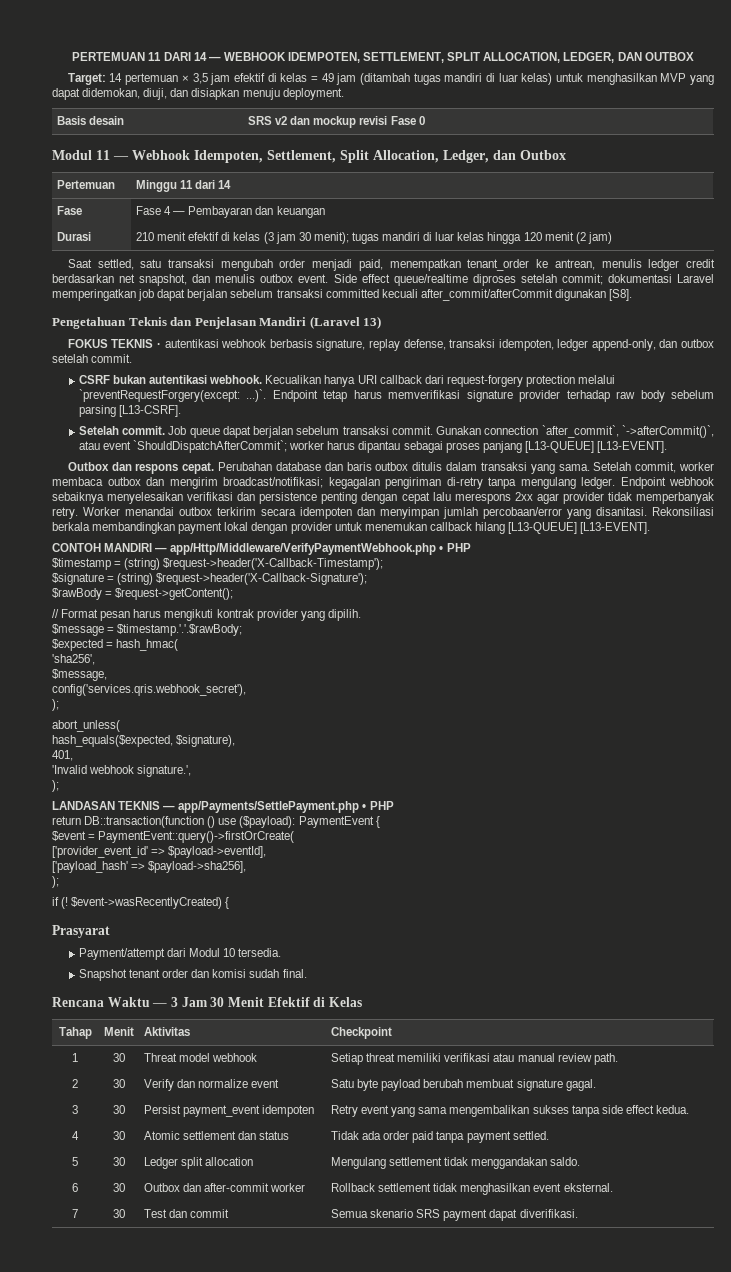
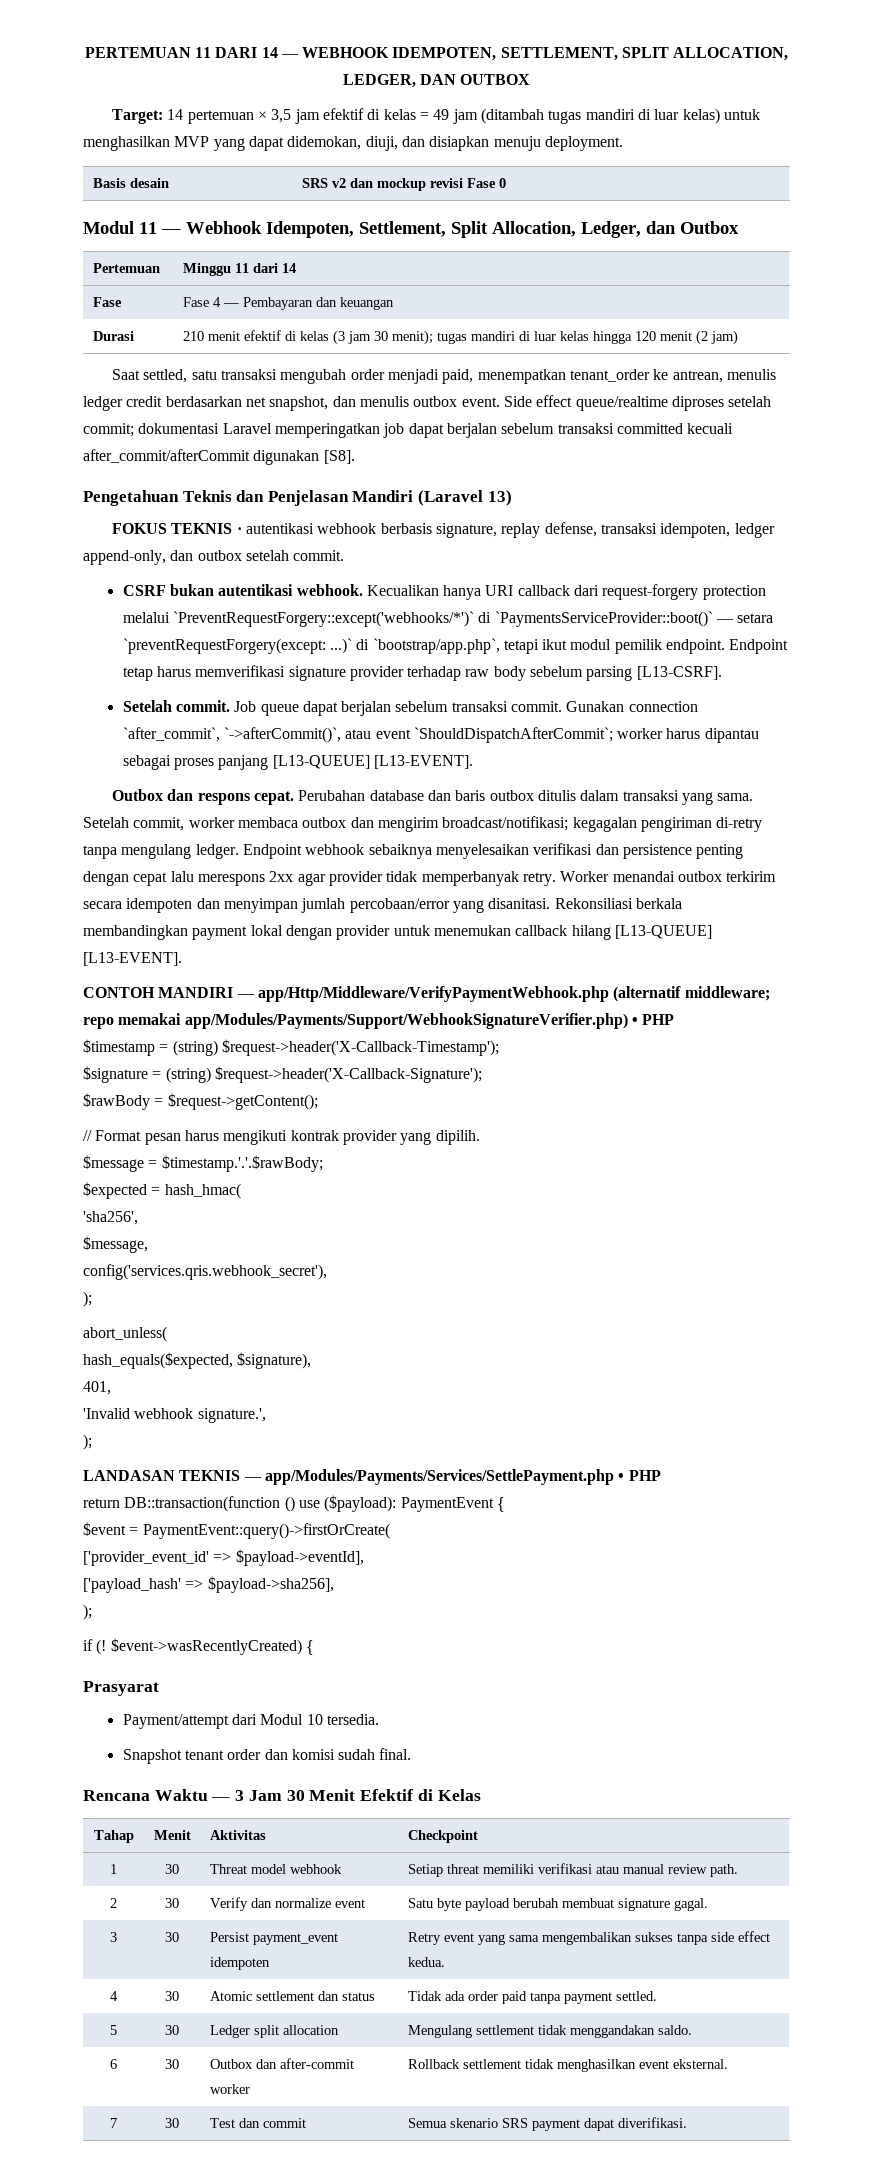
[78,389,267,402] `preventRequestForgery(except: ...)`. -> [172,611,774,627] [122,638,726,654] `PreventRequestForgery::except('webhooks/*')` di `PaymentsServiceProvider::boot()` — setara `preventRequestForgery(except: ...)` di `bootstrap/app.php`, tetapi ikut modul pemilik endpoint.
(437, 549) none -> [613,986,770,1002] [83,1013,628,1029] (alternatif middleware; repo memakai app/Modules/Payments/Support/WebhookSignatureVerifier.php)
[178,801,360,813] app/Payments/SettlePayment.php -> [264,1469,614,1485] app/Modules/Payments/Services/SettlePayment.php

